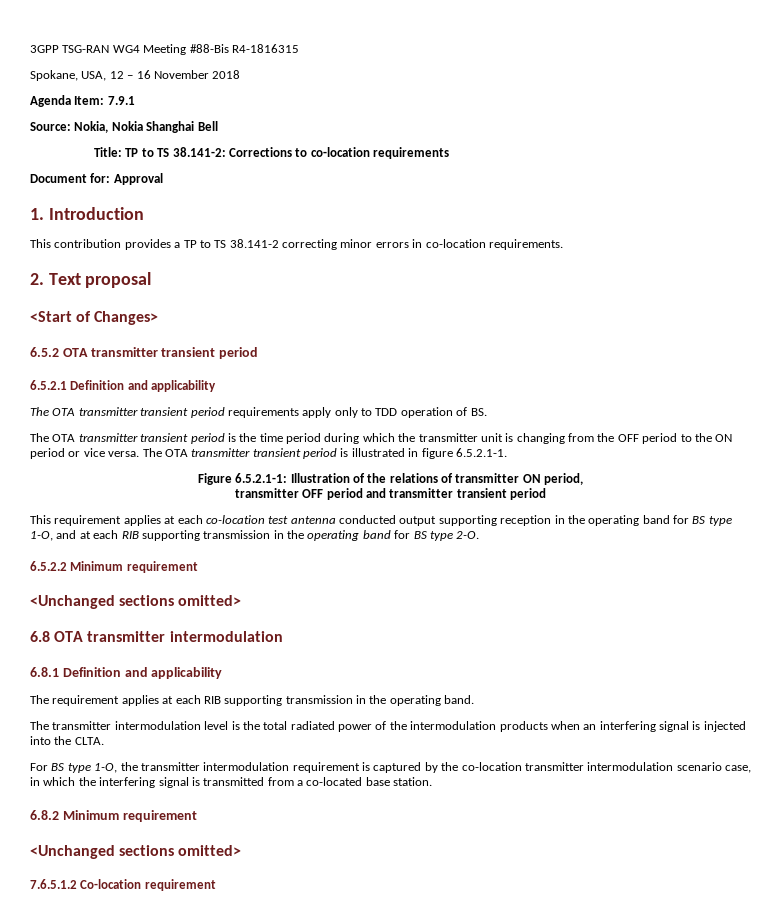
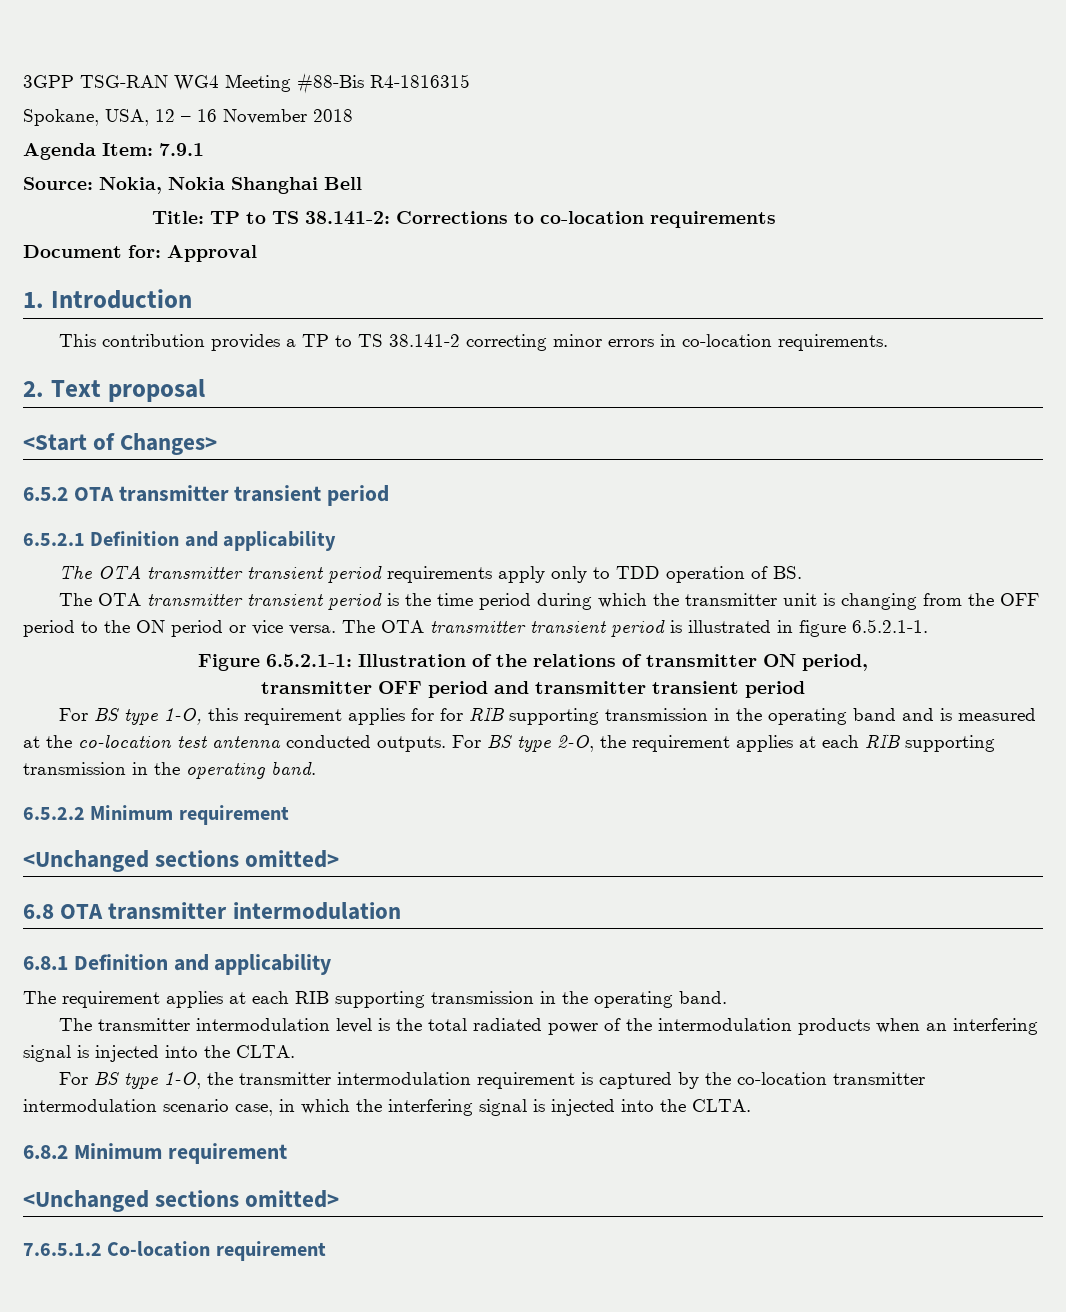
[30,515,732,526] [30,530,480,541] This requirement applies at each co-location test antenna conducted output supporting reception in the operating band for BS type 1-O, and at each RIB supporting transmission in the operating band for BS type 2-O. -> [58,707,1036,725] [23,734,995,752] [23,761,316,779] For BS type 1-O, this requirement applies for for RIB supporting transmission in the operating band and is measured at the co-location test antenna conducted outputs. For BS type 2-O, the requirement applies at each RIB supporting transmission in the operating band.
[203,777,433,786] transmitted from a co-located base station. -> [551,1099,751,1116] injected into the CLTA.

